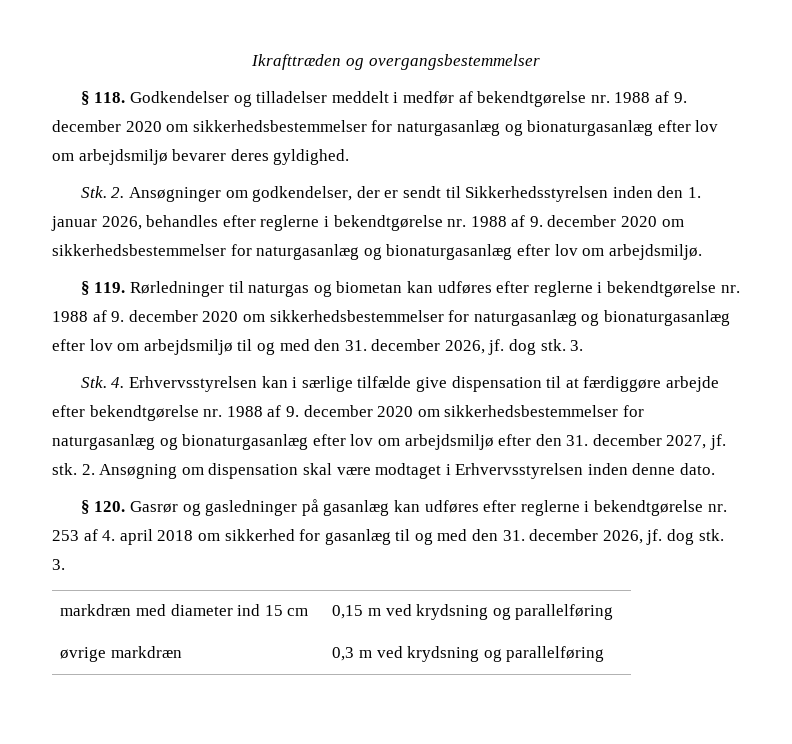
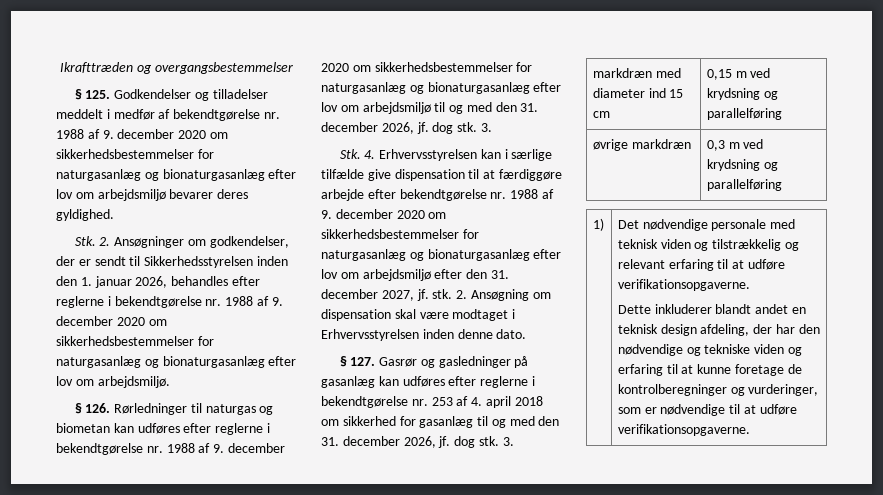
[94,92,126,103] 118. -> [85,90,111,99] 125.
[94,282,126,293] 119. -> [85,403,111,413] 126.
[94,501,126,512] 120. -> [350,357,376,366] 127.
(605, 654) none -> [592,218,604,231] [617,219,796,231] [617,239,800,251] [617,259,786,271] [617,279,750,291] [617,304,807,314] [617,324,820,336] [617,344,803,356] [617,364,802,376] [617,384,819,396] [617,404,797,416] [617,424,750,436] // 1) | Det nødvendige personale med teknisk viden og tilstrækkelig og relevant erfaring til at udføre verifikationsopgaverne. // Dette inkluderer blandt andet en teknisk design afdeling, der har den nødvendige og tekniske viden og erfaring til at kunne foretage de kontrolberegninger og vurderinger, som er nødvendige til at udføre verifikationsopgaverne.

